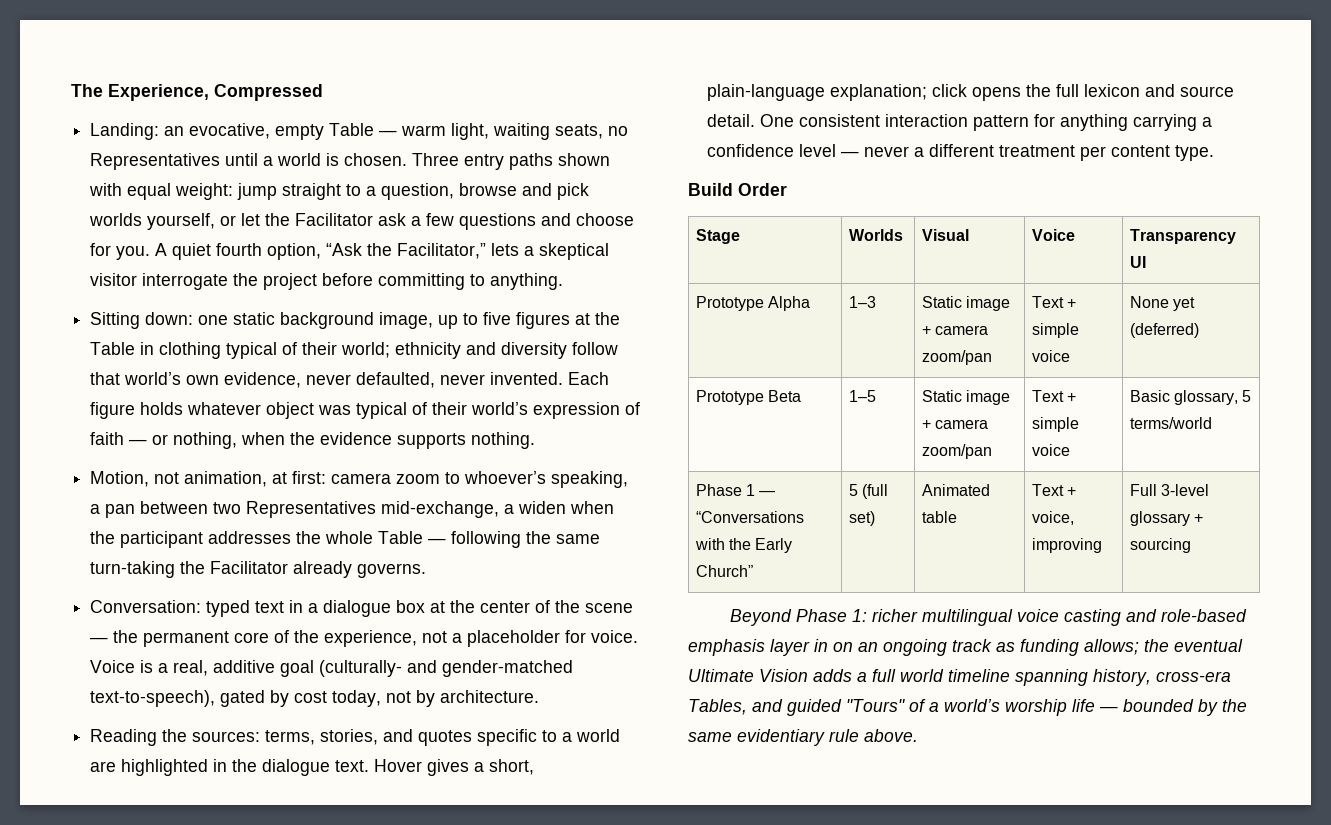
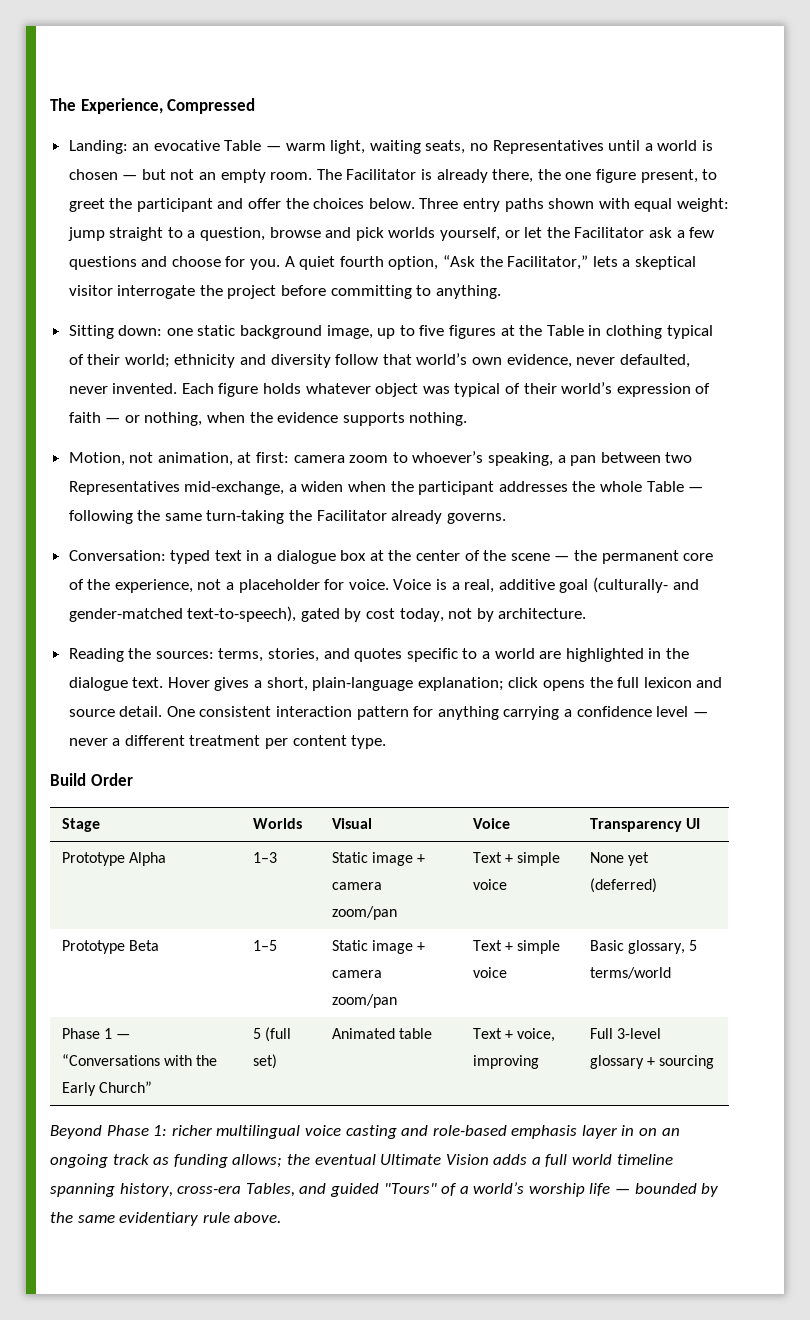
[189,123,325,140] evocative, empty -> [153,140,220,151] evocative
[344,153,408,166] chosen. -> [68,169,718,183] [68,198,415,212] chosen — but not an empty room. The Facilitator is already there, the one figure present, to greet the participant and offer the choices below.

